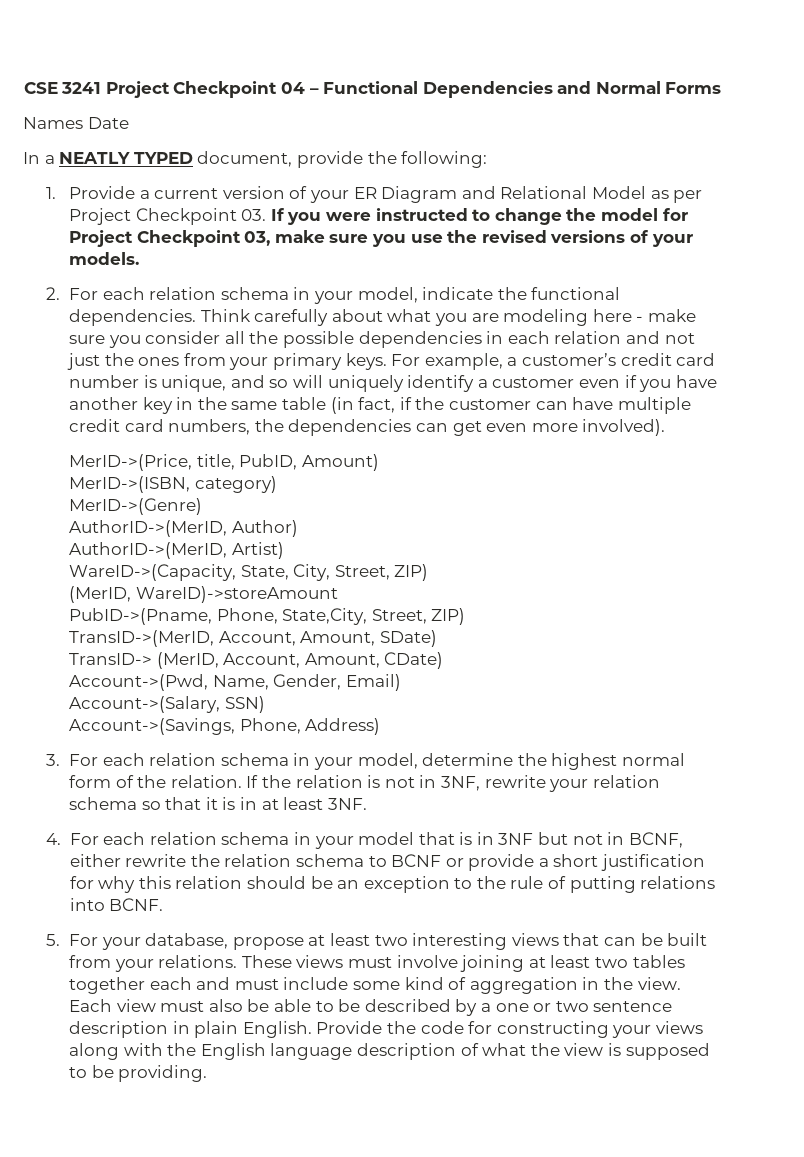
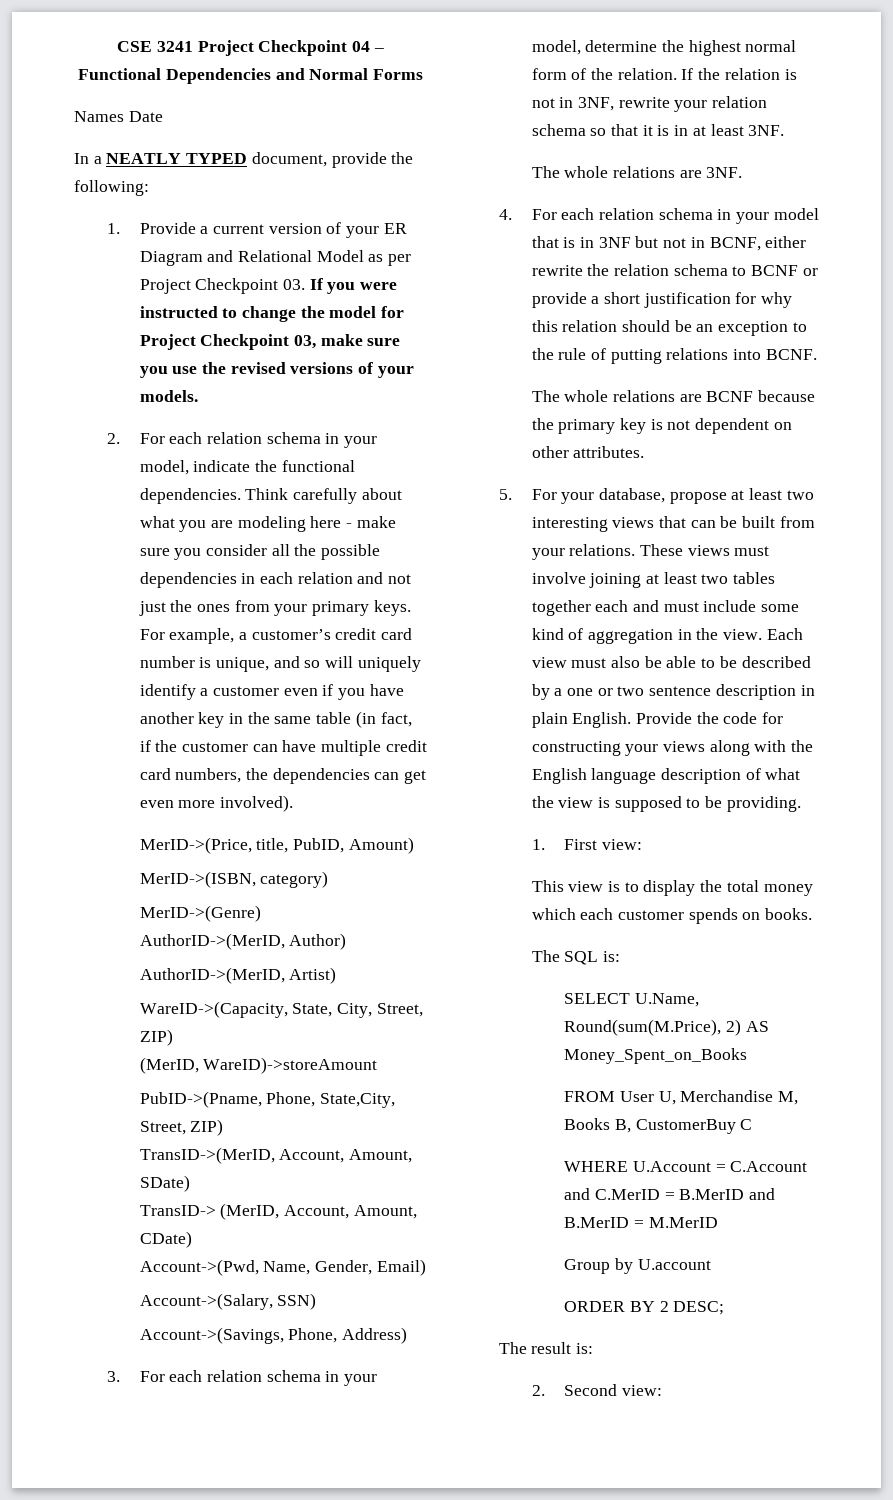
(367, 804) none -> [531,166,743,178] // The whole relations are 3NF.
(164, 904) none -> [531,390,816,402] [531,418,792,434] [531,446,645,458] // The whole relations are BCNF because the primary key is not dependent on other attributes.
(208, 1073) none -> [531,839,642,850] [531,880,813,896] [531,908,813,924] [531,950,620,965] [564,993,699,1007] [564,1019,769,1036] [564,1048,748,1064] [564,1090,799,1105] [564,1118,753,1134] [564,1161,808,1172] [564,1188,776,1200] [564,1217,718,1228] [564,1258,711,1274] [564,1301,725,1315] [498,1342,594,1354] [531,1384,662,1396] // 1. First view: // This view is to display the total money which each customer spends on books. // The SQL is: // SELECT U.Name, Round(sum(M.Price), 2) AS Money_Spent_on_Books // FROM User U, Merchandise M, Books B, CustomerBuy C // WHERE U.Account = C.Account and C.MerID = B.MerID and B.MerID = M.MerID // Group by U.account // ORDER BY 2 DESC; // The result is: // 2. Second view:

